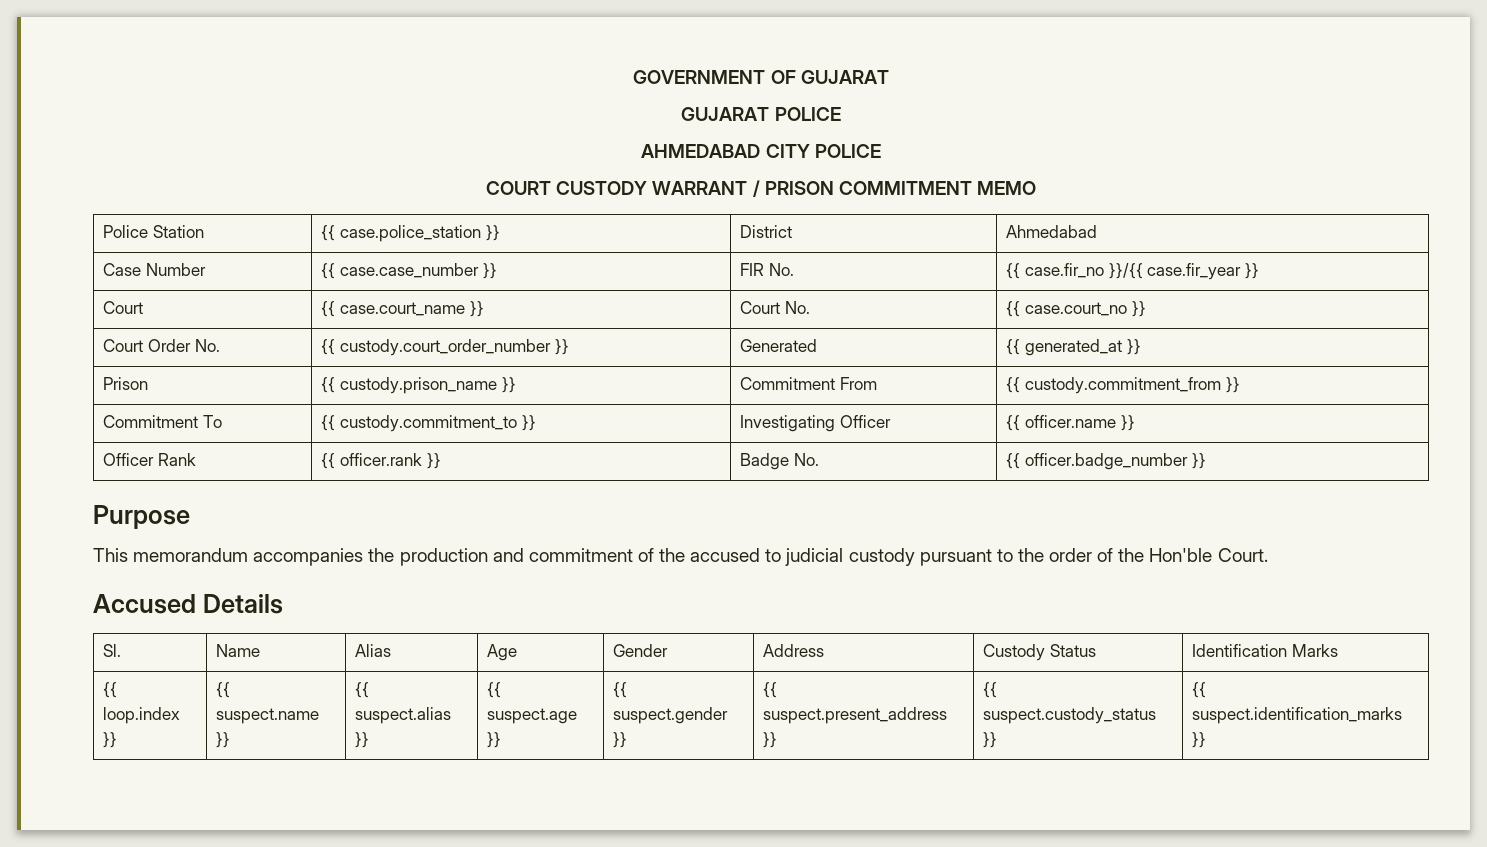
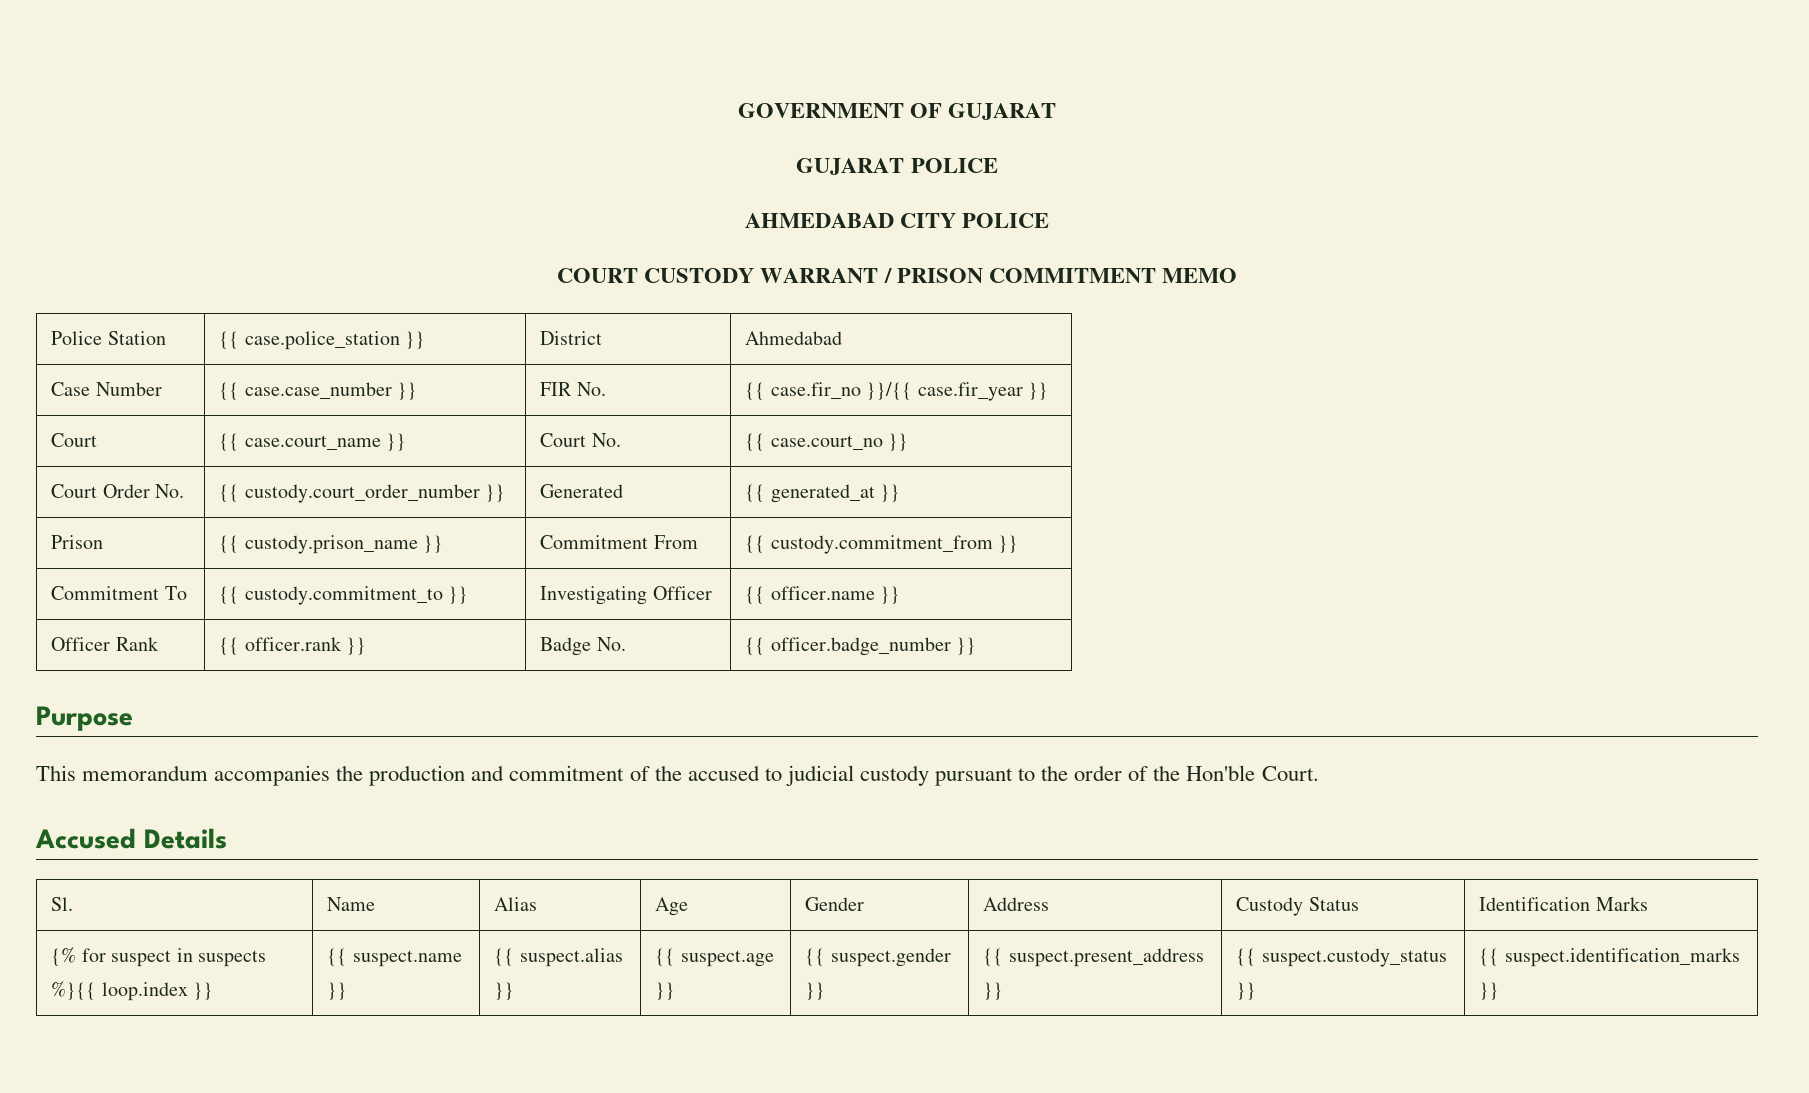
[103,682,118,698] {{ -> [51,947,267,967] [51,981,97,1000] {% for suspect in suspects %}{{

